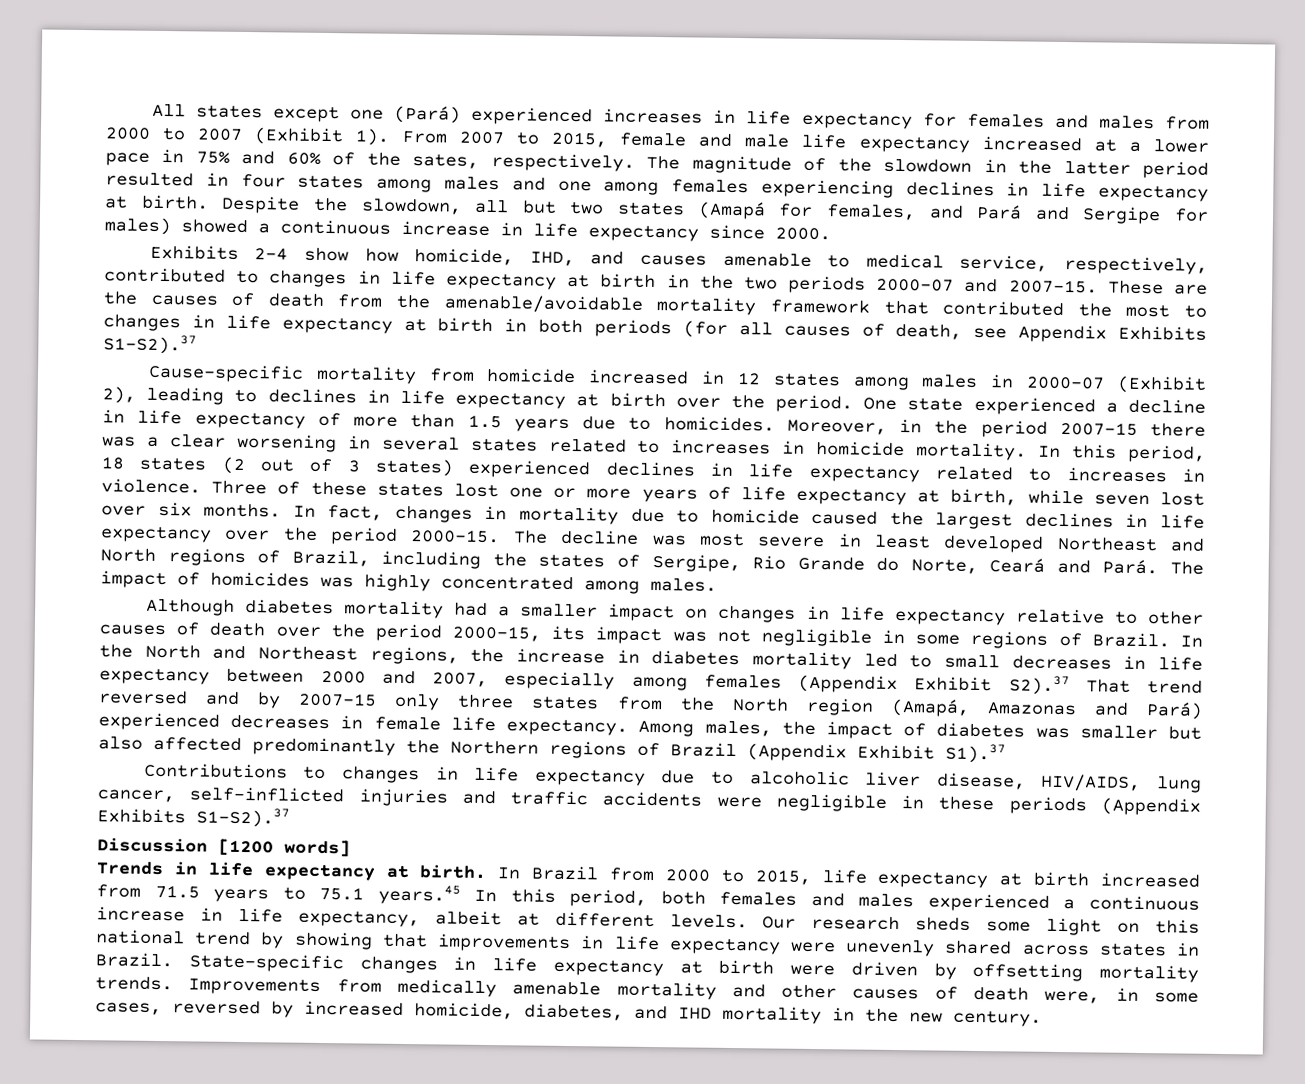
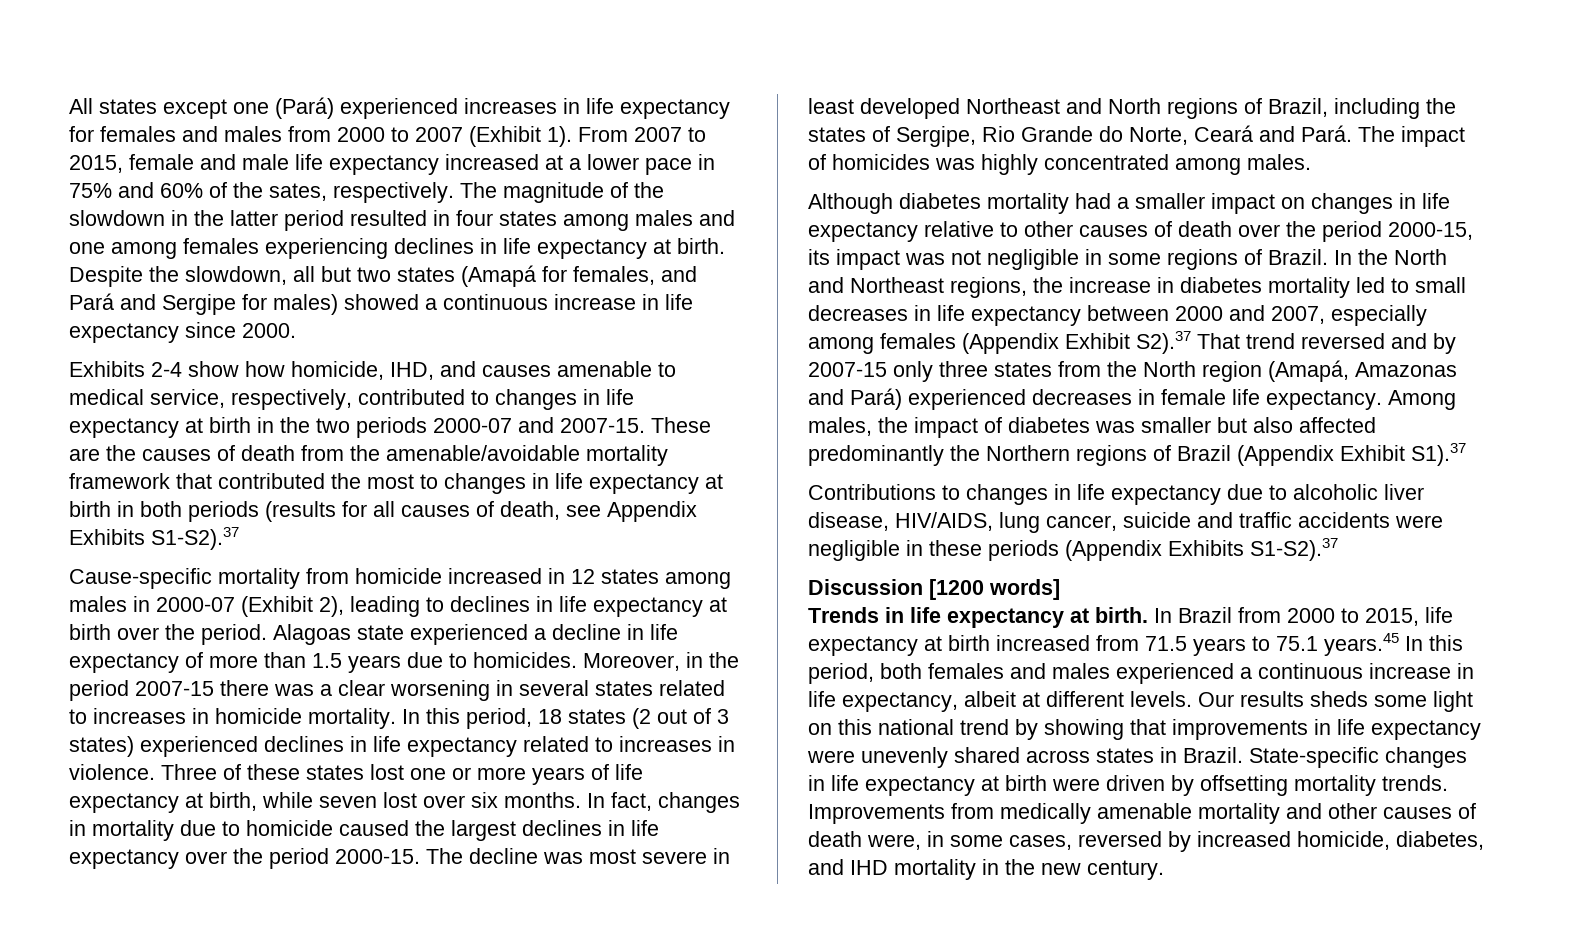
[682,320,728,338] (for -> [265,501,367,522] (results for
[863,397,898,410] One -> [273,624,351,645] Alagoas
[189,786,448,807] self-inflicted injuries -> [1123,512,1191,528] suicide
[811,915,901,931] research -> [1240,691,1304,707] results

